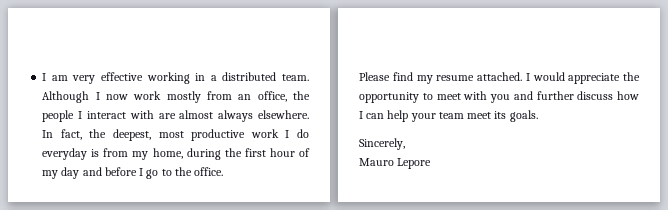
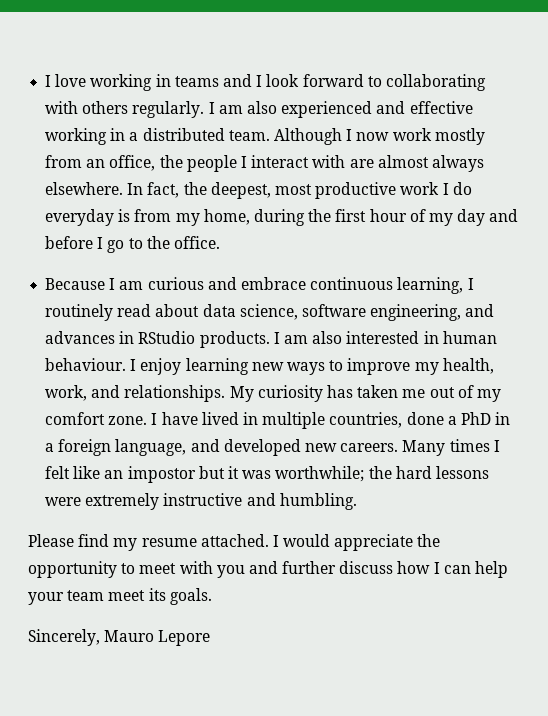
[42,73,96,84] I am very -> [45,74,486,91] [45,101,406,118] I love working in teams and I look forward to collaborating with others regularly. I am also experienced and
(224, 171) none -> [45,277,474,294] [45,304,495,321] [45,331,497,348] [45,358,494,375] [45,385,501,402] [45,412,511,429] [45,439,500,456] [45,466,489,483] [45,493,357,510] // Because I am curious and embrace continuous learning, I routinely read about data science, software engineering, and advances in RStudio products. I am also interested in human behaviour. I enjoy learning new ways to improve my health, work, and relationships. My curiosity has taken me out of my comfort zone. I have lived in multiple countries, done a PhD in a foreign language, and developed new careers. Many times I felt like an impostor but it was worthwhile; the hard lessons were extremely instructive and humbling.
(405, 144) // -> (100, 637) none

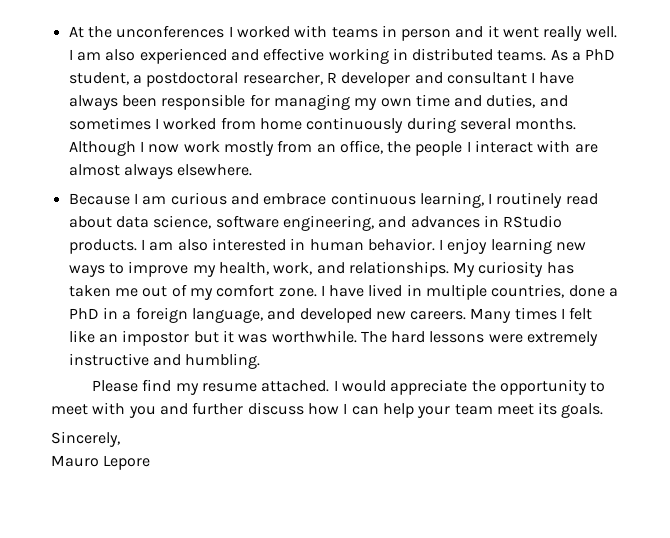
[45,74,486,91] [45,101,205,118] I love working in teams and I look forward to collaborating with others regularly. -> [68,25,617,41] At the unconferences I worked with teams in person and it went really well.
[129,128,270,141] a distributed team. -> [412,48,616,61] [68,72,575,87] [68,94,568,110] [68,117,577,133] distributed teams. As a PhD student, a postdoctoral researcher, R developer and consultant I have always been responsible for managing my own time and duties, and sometimes I worked from home continuously during several months.
[127,182,472,199] [45,209,519,226] [45,236,220,253] In fact, the deepest, most productive work I do everyday is from my home, during the first hour of my day and before I go to the office. -> (253, 170) none
[45,358,127,371] behaviour. -> [367,238,435,251] behavior.
[275,466,392,482] worthwhile; the -> [271,330,387,343] worthwhile. The
(100, 637) none -> (120, 439) //

